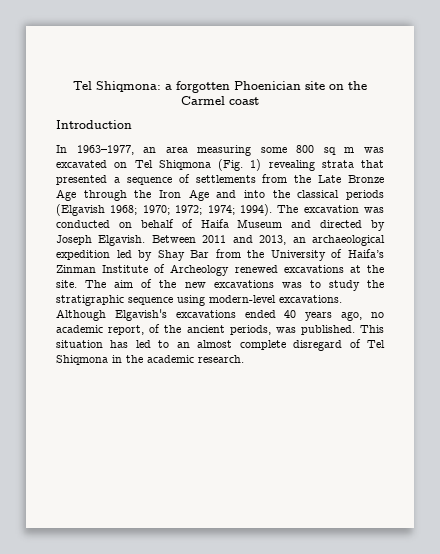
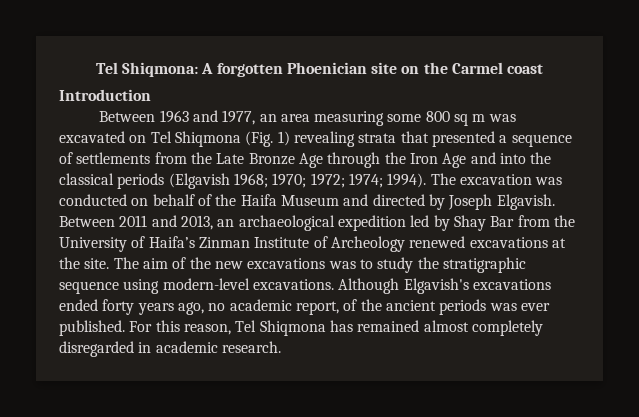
[165,84,172,90] a -> [201,63,214,74] A
[56,145,134,155] In 1963–1977, -> [99,110,256,125] Between 1963 and 1977,
(193, 223) none -> [215,194,237,206] the
[284,310,297,318] 40 -> [102,299,135,315] forty
[229,325,384,335] [56,339,386,351] [56,355,143,365] periods, was published. This situation has led to an almost complete disregard of Tel Shiqmona in the -> [439,299,550,315] [59,320,543,336] [59,341,152,357] periods was ever published. For this reason, Tel Shiqmona has remained almost completely disregarded in

